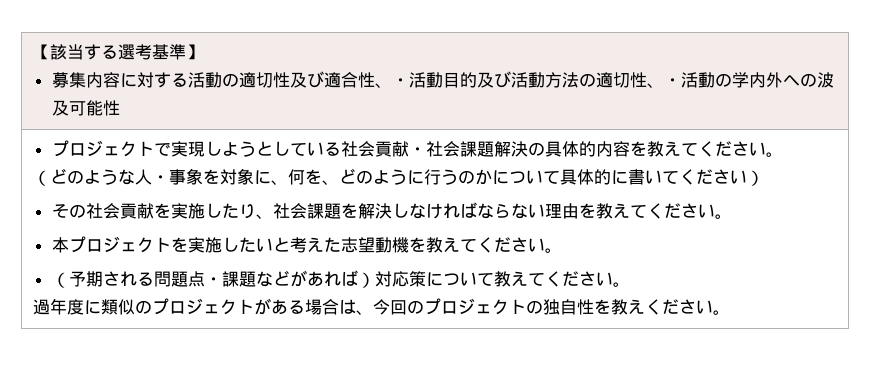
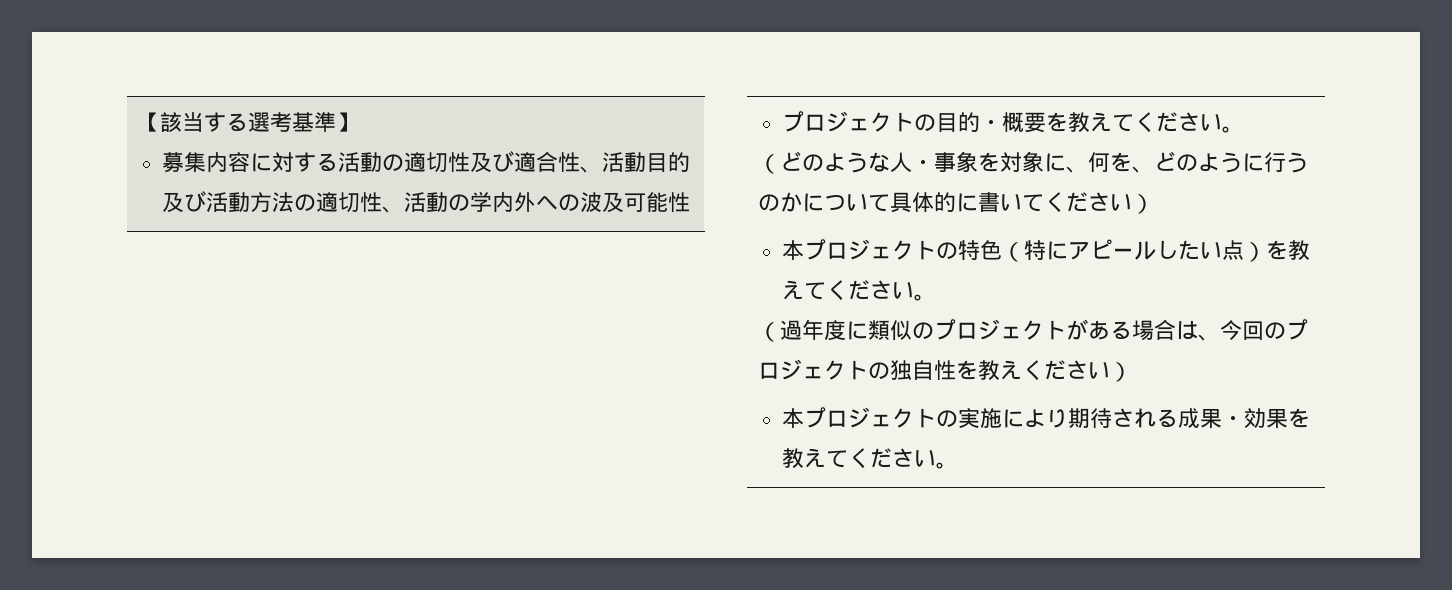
[391,78,409,86] ・ -> (602, 169) none
[663,78,681,86] ・ -> (404, 209) none
[153,141,630,157] で実現しようとしている社会貢献・社会課題解決の具体的内容 -> [913,112,1046,133] の目的・概要
[51,202,732,219] [51,236,562,253] [51,270,630,288] その社会貢献を実施したり、社会課題を解決しなければならない理由を教えてください。 // 本プロジェクトを実施したいと考えた志望動機を教えてください。 // （予期される問題点・課題などがあれば）対応策について教えてください。 // -> [781,239,1310,262] [781,280,936,301] [758,322,781,342] 本プロジェクトの特色（特にアピールしたい点）を教えてください。 // （
(713, 307) none -> [1110,362,1133,382] [781,407,1310,429] [781,448,936,469] ） // 本プロジェクトの実施により期待される成果・効果を教えてください

